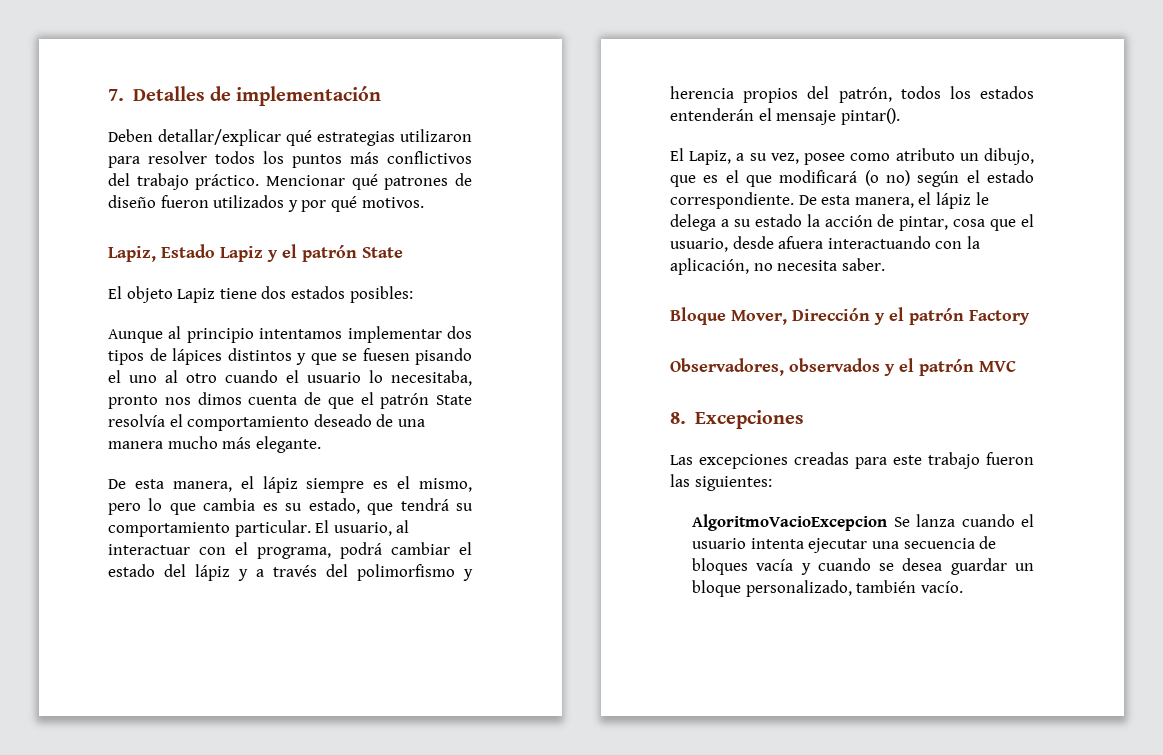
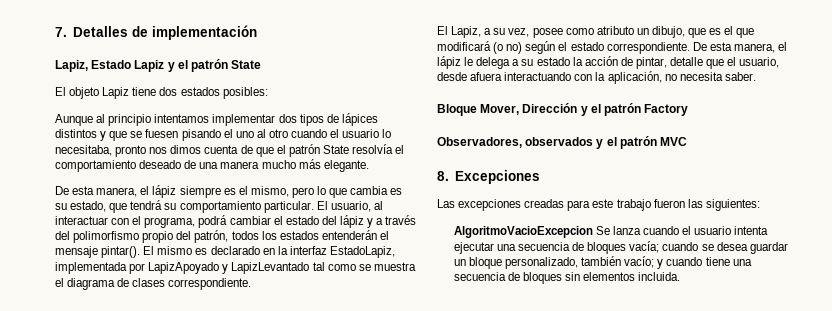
[108,129,472,146] [108,151,472,168] [108,173,472,190] [108,195,424,212] // Deben detallar/explicar qué estrategias utilizaron para resolver todos los puntos más conflictivos del trabajo práctico. Mencionar qué patrones de diseño fueron utilizados y por qué motivos. -> (257, 32) none
[463,569,473,581] [670,86,799,103] y herencia propios -> [142,231,174,243] propio
(900, 116) none -> [143,246,395,258] [55,262,416,274] [55,278,252,290] El mismo es declarado en la interfaz EstadoLapiz, implementada por LapizApoyado y LapizLevantado tal como se muestra el diagrama de clases correspondiente.
[953,219,986,227] cosa -> [670,57,704,66] detalle
[756,559,811,575] vacía y -> [629,241,660,253] vacía;
[920,581,963,593] vacío. -> [624,256,752,269] [453,272,681,284] vacío; y cuando tiene una secuencia de bloques sin elementos incluida.

